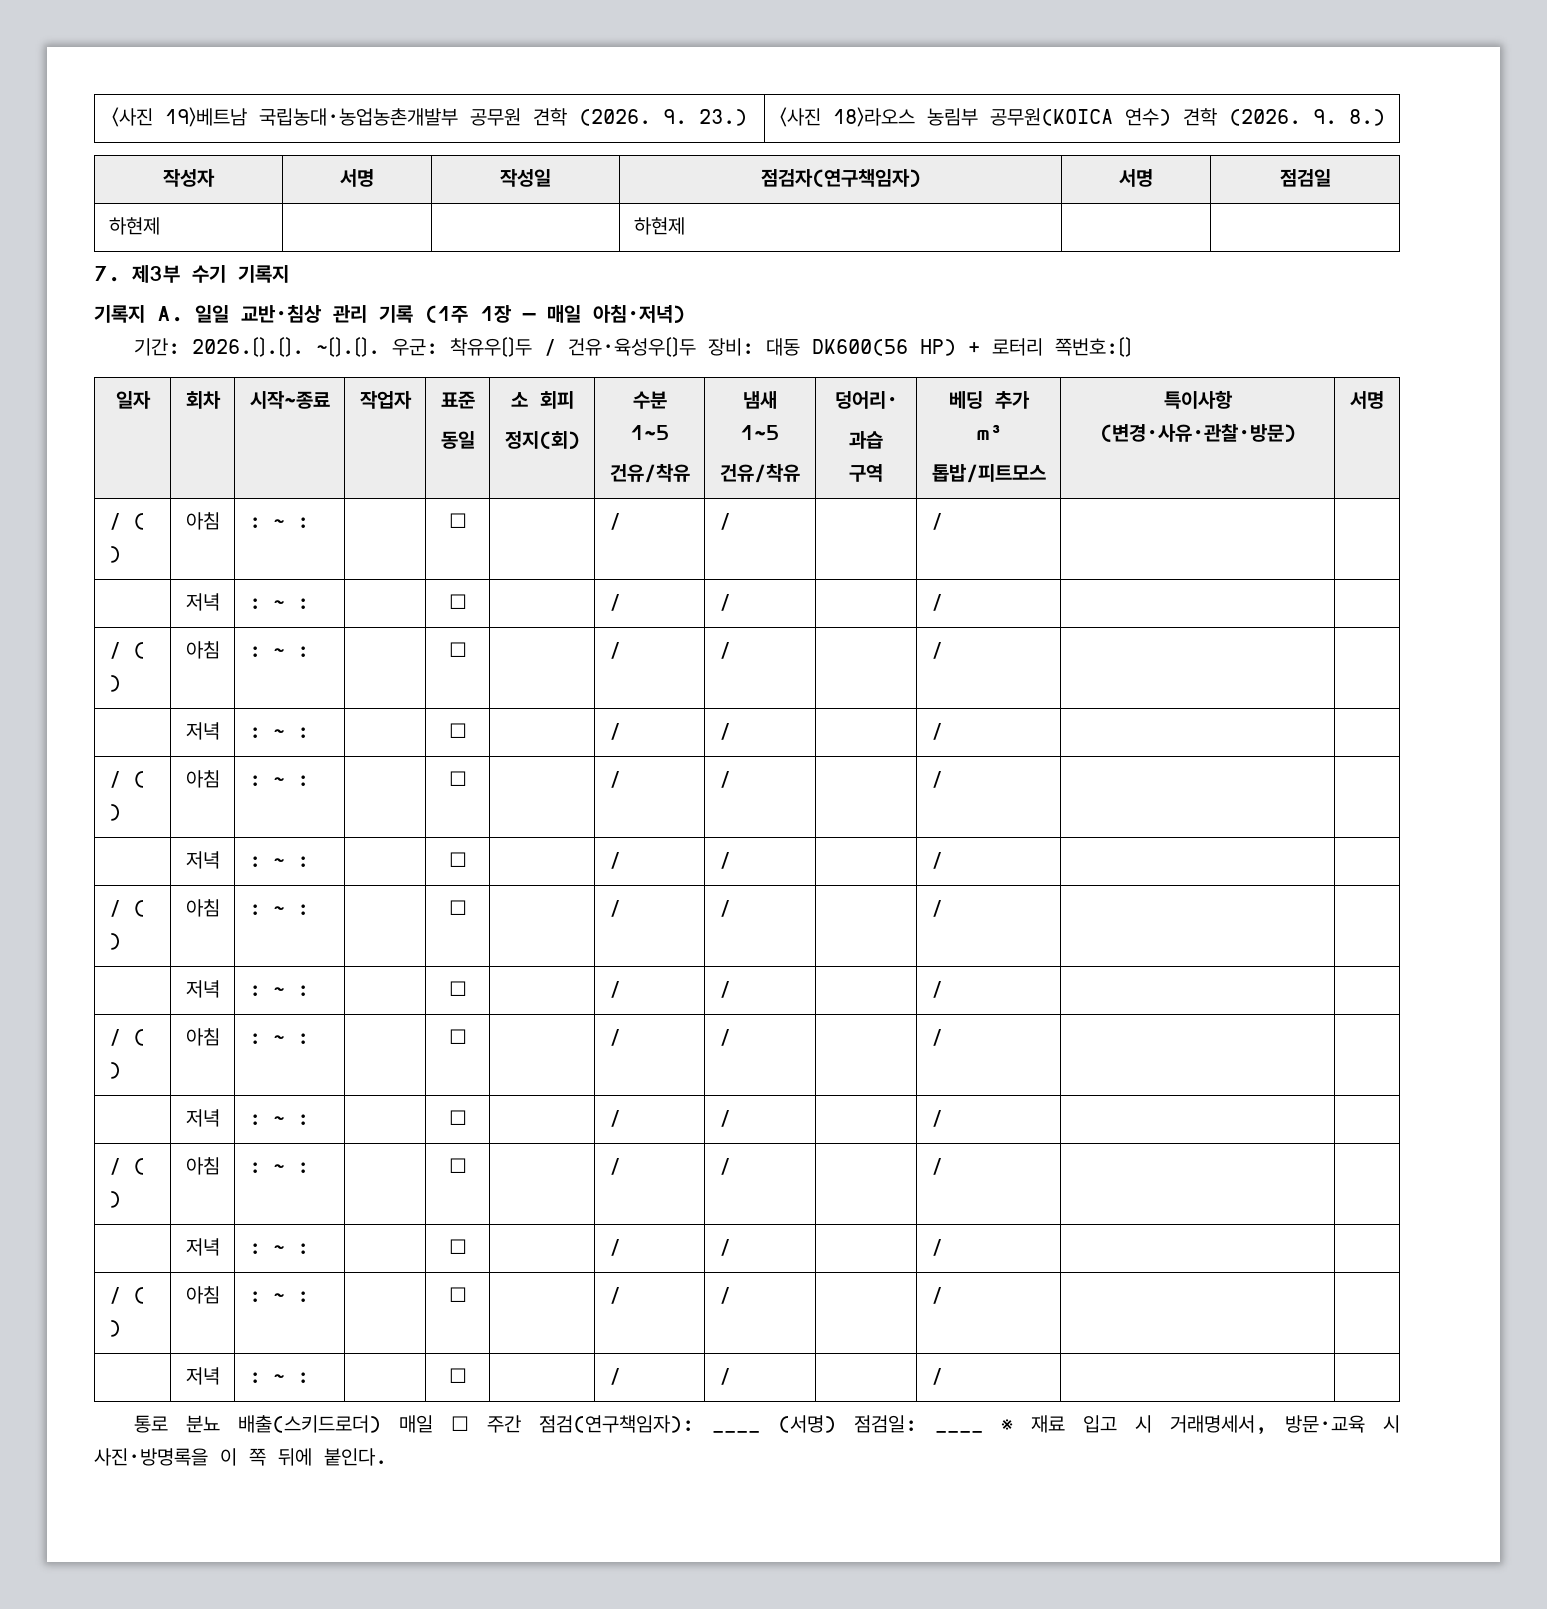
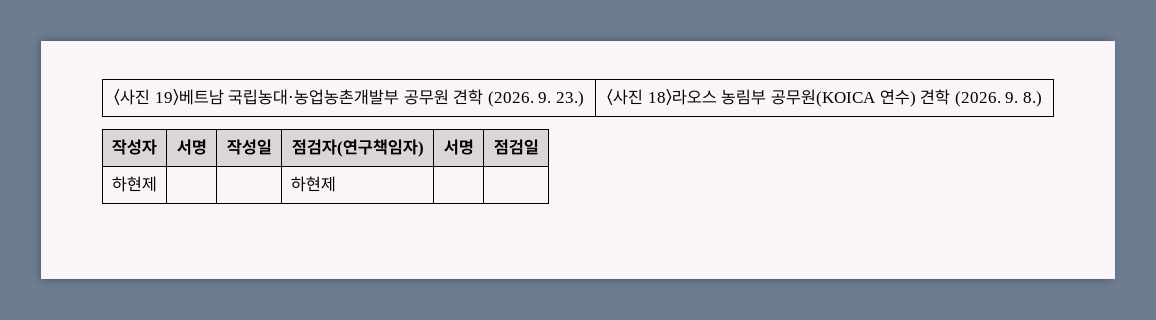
[94,265,289,283] [94,304,685,323] [134,337,1133,357] [115,391,151,409] [185,391,221,409] [249,391,330,409] [359,391,412,409] [440,391,475,409] [440,431,475,449] [510,391,574,409] [504,431,580,449] [632,391,667,409] [629,425,670,440] [609,463,690,483] [743,391,777,409] [740,425,780,440] [720,463,800,483] [834,391,898,409] [849,431,883,449] [849,464,883,482] [948,391,1030,409] [975,424,1002,440] [931,464,1046,483] [1163,390,1233,409] [1099,423,1296,442] [1350,391,1384,409] [108,513,145,530] [108,546,121,563] [185,512,220,530] [248,517,309,528] [448,513,467,528] [608,513,621,530] [718,513,731,530] [930,513,943,530] [185,593,220,611] [248,598,309,609] [448,594,467,609] [608,594,621,611] [718,594,731,611] [930,594,943,611] [108,642,145,659] [108,675,121,692] [185,641,220,659] [248,646,309,657] [448,642,467,657] [608,642,621,659] [718,642,731,659] [930,642,943,659] [185,722,220,740] [248,727,309,738] [448,723,467,738] [608,723,621,740] [718,723,731,740] [930,723,943,740] [108,771,145,788] [108,804,121,821] [185,770,220,788] [248,775,309,786] [448,771,467,786] [608,771,621,788] [718,771,731,788] [930,771,943,788] [185,851,220,869] [248,856,309,867] [448,852,467,867] [608,852,621,869] [718,852,731,869] [930,852,943,869] [108,900,145,917] [108,933,121,950] [185,899,220,917] [248,904,309,915] [448,900,467,915] [608,900,621,917] [718,900,731,917] [930,900,943,917] [185,980,220,998] [248,985,309,996] [448,981,467,996] [608,981,621,998] [718,981,731,998] [930,981,943,998] [108,1029,145,1046] [108,1062,121,1079] [185,1028,220,1046] [248,1033,309,1044] [448,1029,467,1044] [608,1029,621,1046] [718,1029,731,1046] [930,1029,943,1046] [185,1109,220,1127] [248,1114,309,1125] [448,1110,467,1125] [608,1110,621,1127] [718,1110,731,1127] [930,1110,943,1127] [108,1158,145,1175] [108,1191,121,1208] [185,1157,220,1175] [248,1162,309,1173] [448,1158,467,1173] [608,1158,621,1175] [718,1158,731,1175] [930,1158,943,1175] [185,1238,220,1256] [248,1243,309,1254] [448,1239,467,1254] [608,1239,621,1256] [718,1239,731,1256] [930,1239,943,1256] [108,1287,145,1304] [108,1320,121,1337] [185,1286,220,1304] [248,1291,309,1302] [448,1287,467,1302] [608,1287,621,1304] [718,1287,731,1304] [930,1287,943,1304] [185,1367,220,1385] [248,1372,309,1383] [448,1368,467,1383] [608,1368,621,1385] [718,1368,731,1385] [930,1368,943,1385] [134,1415,984,1433] [1001,1415,1401,1434] [94,1448,387,1466] // 7. 제3부 수기 기록지 // 기록지 A. 일일 교반·침상 관리 기록 (1주 1장 — 매일 아침·저녁) // 기간: 2026.〔〕.〔〕. ~〔〕.〔〕. 우군: 착유우〔〕두 / 건유·육성우〔〕두 장비: 대동 DK600(56 HP) + 로터리 쪽번호:〔〕 // 일자 | 회차 | 시작~종료 | 작업자 | 표준 // 동일 | 소 회피 // 정지(회) | 수분 1~5 // 건유/착유 | 냄새 1~5 // 건유/착유 | 덩어리· // 과습 구역 | 베딩 추가 m³ // 톱밥/피트모스 | 특이사항 (변경·사유·관찰·방문) | 서명 // / ( ) | 아침 | : ~ : | | ☐ | | / | / | | / | | // | 저녁 | : ~ : | | ☐ | | / | / | | / | | // / ( ) | 아침 | : ~ : | | ☐ | | / | / | | / | | // | 저녁 | : ~ : | | ☐ | | / | / | | / | | // / ( ) | 아침 | : ~ : | | ☐ | | / | / | | / | | // | 저녁 | : ~ : | | ☐ | | / | / | | / | | // / ( ) | 아침 | : ~ : | | ☐ | | / | / | | / | | // | 저녁 | : ~ : | | ☐ | | / | / | | / | | // / ( ) | 아침 | : ~ : | | ☐ | | / | / | | / | | // | 저녁 | : ~ : | | ☐ | | / | / | | / | | // / ( ) | 아침 | : ~ : | | ☐ | | / | / | | / | | // | 저녁 | : ~ : | | ☐ | | / | / | | / | | // / ( ) | 아침 | : ~ : | | ☐ | | / | / | | / | | // | 저녁 | : ~ : | | ☐ | | / | / | | / | | // 통로 분뇨 배출(스키드로더) 매일 ☐ 주간 점검(연구책임자): ____ (서명) 점검일: ____ ※ 재료 입고 시 거래명세서, 방문·교육 시 사진·방명록을 이 쪽 뒤에 붙인다. -> (336, 184) none

